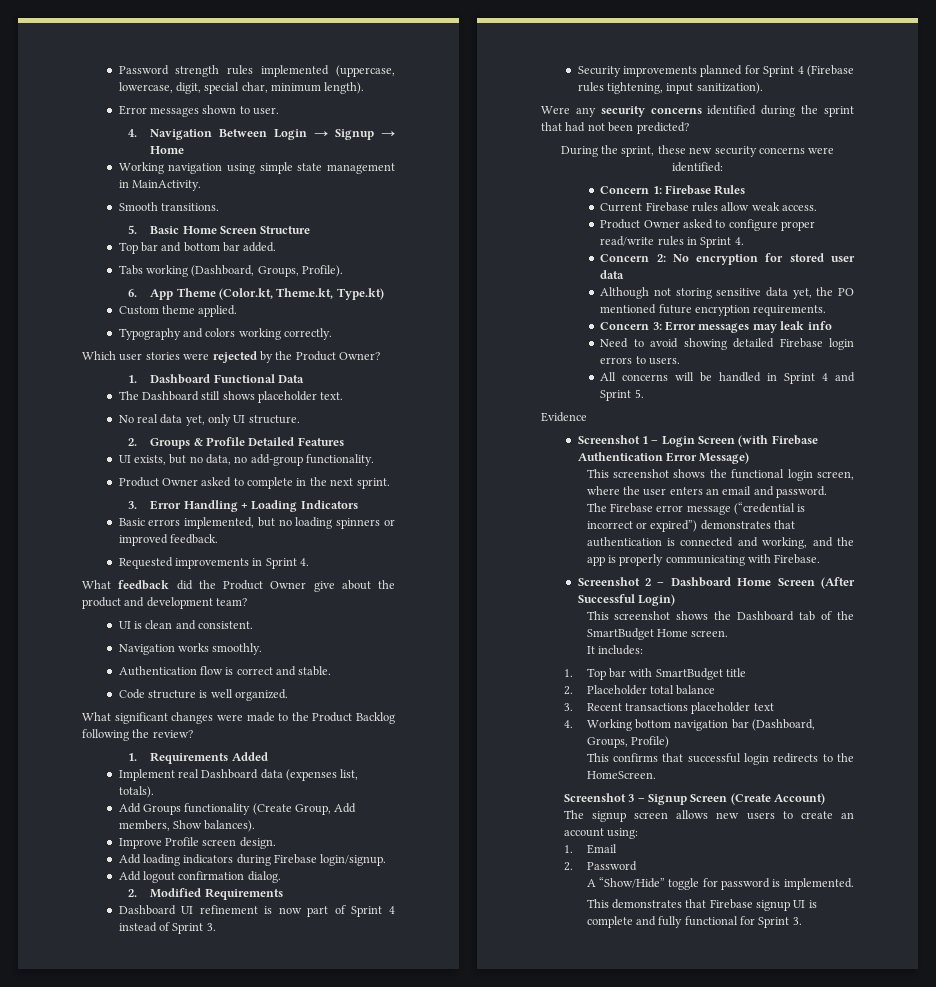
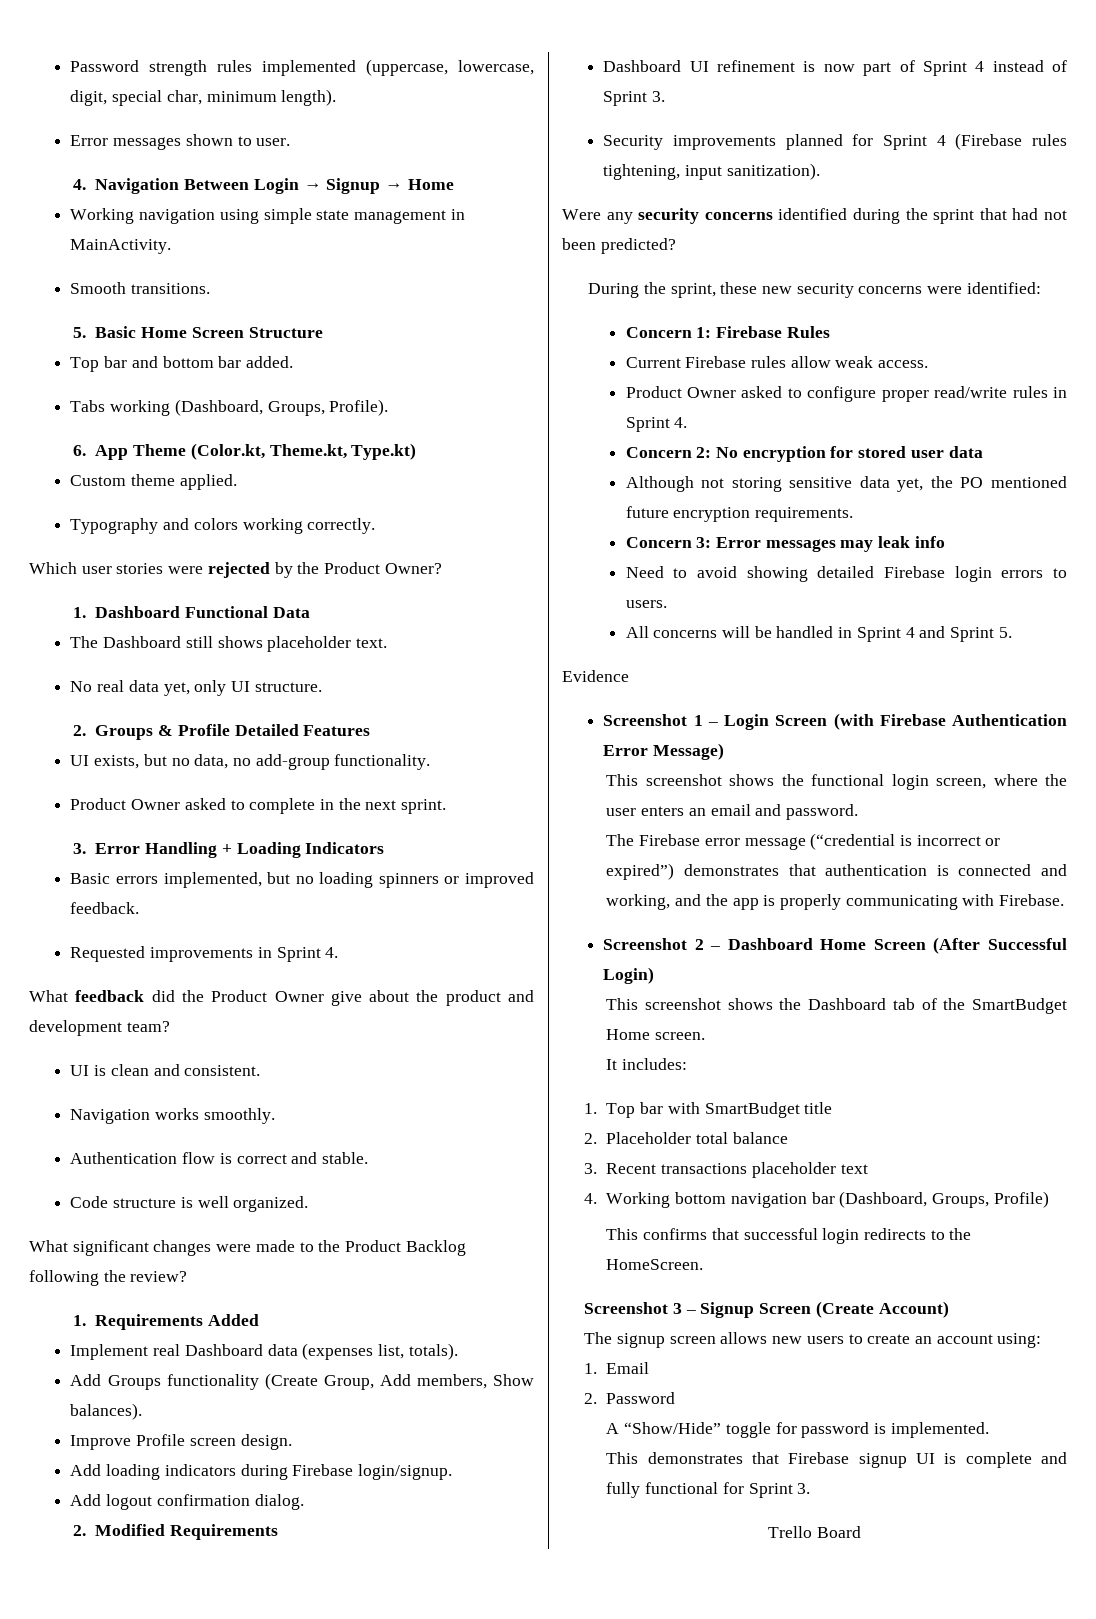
(802, 921) none -> [768,1526,861,1538] // Trello Board

